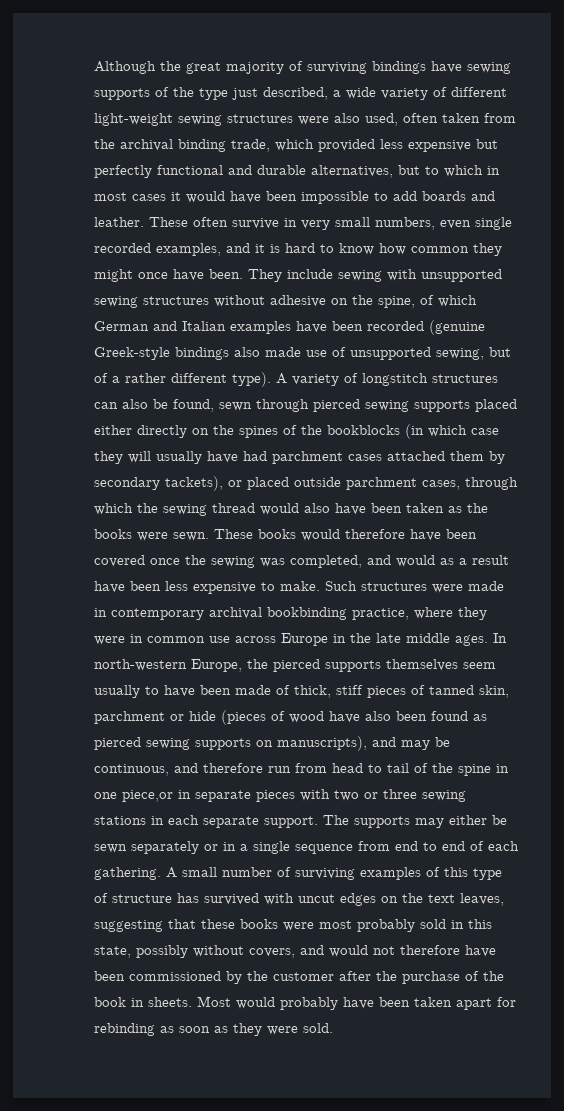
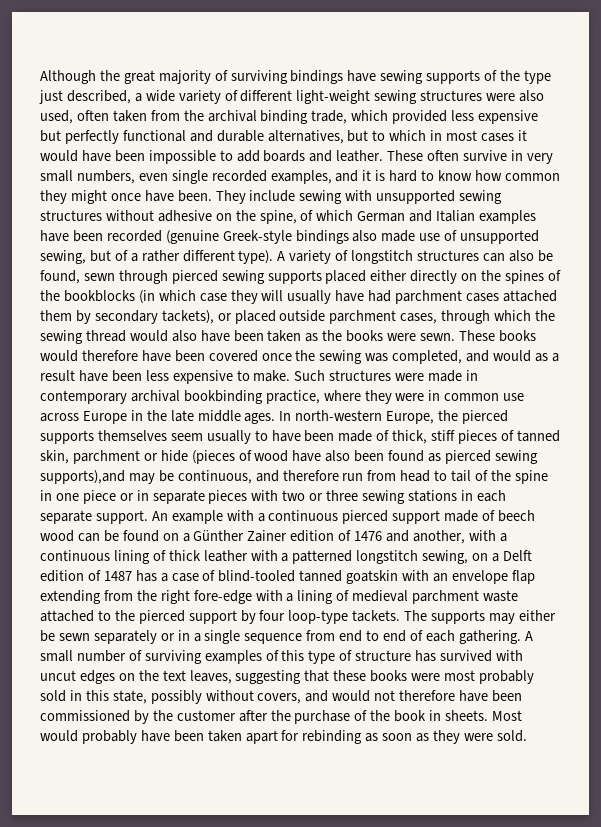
[195,736,396,751] supports on manuscripts), and -> [40,470,125,484] supports),and
[122,790,173,802] piece,or -> [82,490,134,504] piece or
(318, 822) none -> [151,510,536,524] [40,530,507,544] [40,550,532,564] [40,570,535,584] [40,590,519,604] [40,610,401,624] An example with a continuous pierced support made of beech wood can be found on a Günther Zainer edition of 1476 and another, with a continuous lining of thick leather with a patterned longstitch sewing, on a Delft edition of 1487 has a case of blind-tooled tanned goatskin with an envelope flap extending from the right fore-edge with a lining of medieval parchment waste attached to the pierced support by four loop-type tackets.

